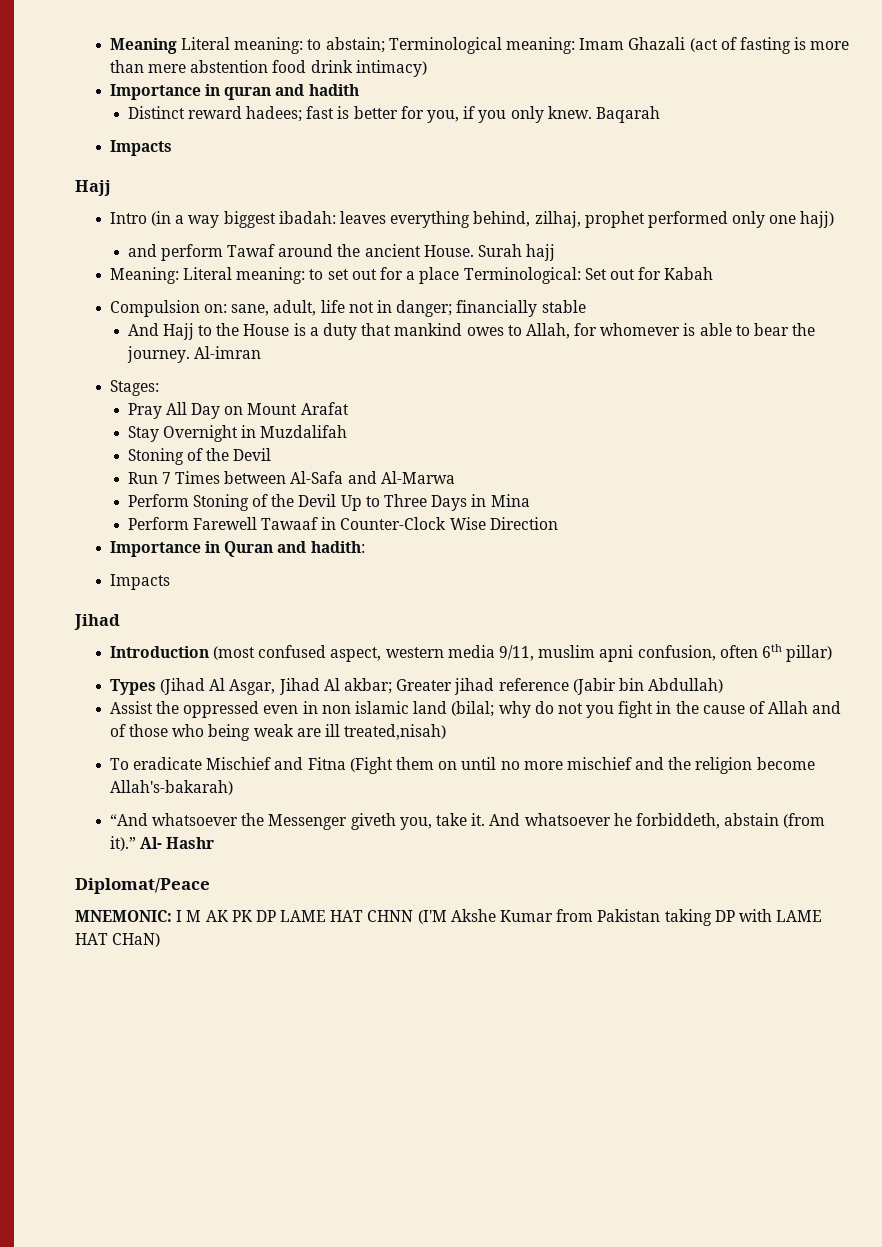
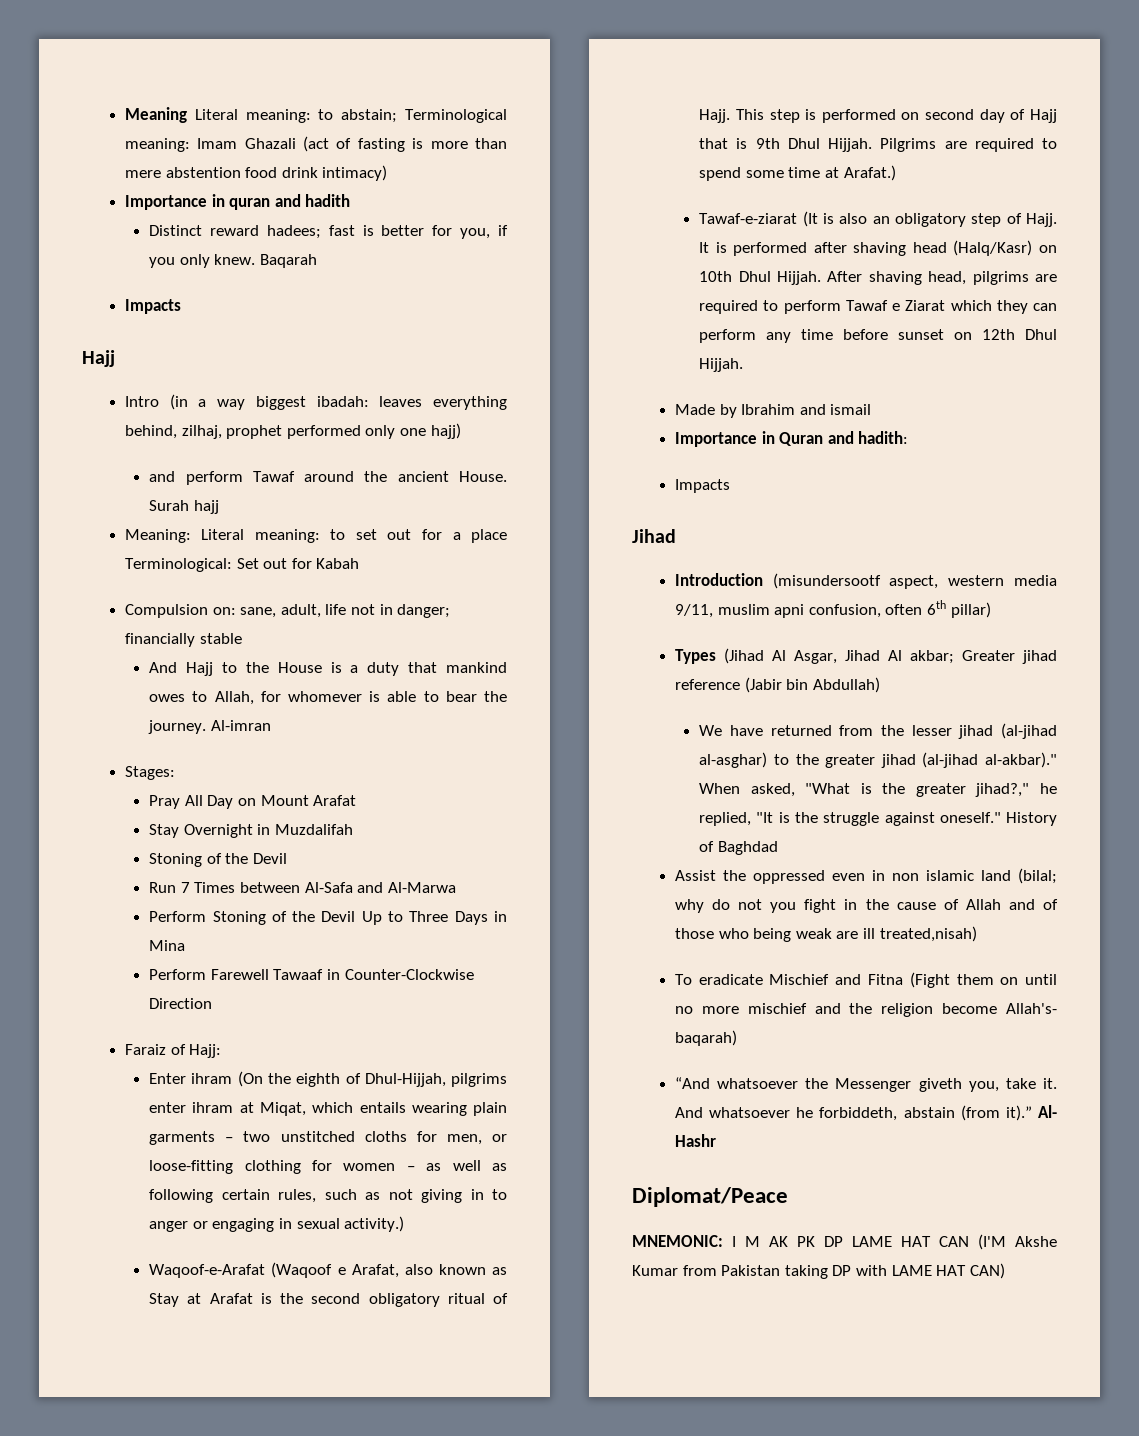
[340,517,486,530] Counter-Clock Wise -> [344,969,474,980] Counter-Clockwise
(558, 523) none -> [124,1044,222,1058] [149,1071,508,1087] [149,1102,508,1116] [149,1131,507,1145] [149,1160,507,1174] [149,1189,507,1203] [149,1216,405,1232] [149,1262,507,1278] [149,1293,508,1307] [699,109,1057,123] [699,138,1057,152] [699,165,896,181] [699,211,1057,227] [699,240,1057,256] [699,271,1057,285] [699,300,1057,314] [699,329,1057,343] [699,358,744,372] [674,404,872,418] // Faraiz of Hajj: // Enter ihram (On the eighth of Dhul-Hijjah, pilgrims enter ihram at Miqat, which entails wearing plain garments – two unstitched cloths for men, or loose-fitting clothing for women – as well as following certain rules, such as not giving in to anger or engaging in sexual activity.) // Waqoof-e-Arafat (Waqoof e Arafat, also known as Stay at Arafat is the second obligatory ritual of Hajj. This step is performed on second day of Hajj that is 9th Dhul Hijjah. Pilgrims are required to spend some time at Arafat.) // Tawaf-e-ziarat (It is also an obligatory step of Hajj. It is performed after shaving head (Halq/Kasr) on 10th Dhul Hijjah. After shaving head, pilgrims are required to perform Tawaf e Ziarat which they can perform any time before sunset on 12th Dhul Hijjah. // Made by Ibrahim and ismail
[213,645,327,660] (most confused -> [772,573,881,589] (misundersootf
(724, 685) none -> [699,723,1057,739] [699,752,1057,768] [699,783,1057,797] [699,812,1057,826] [699,841,778,855] // We have returned from the lesser jihad (al-jihad al-asghar) to the greater jihad (al-jihad al-akbar)." When asked, "What is the greater jihad?," he replied, "It is the struggle against oneself." History of Baghdad
[109,780,233,795] Allah's-bakarah) -> [1006,1003,1057,1014] [674,1030,737,1046] Allah's- baqarah)
[367,910,414,922] CHNN -> [939,1236,969,1247] CAN
[112,933,161,947] CHaN) -> [969,1263,1005,1279] CAN)

